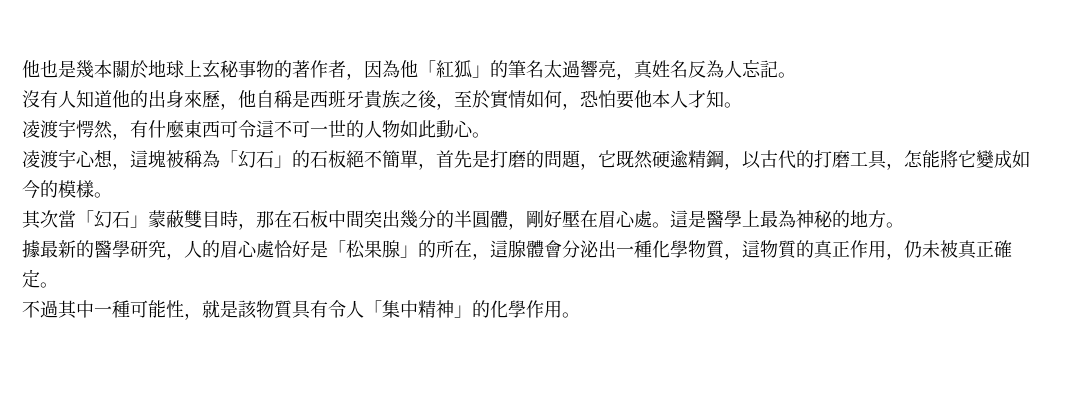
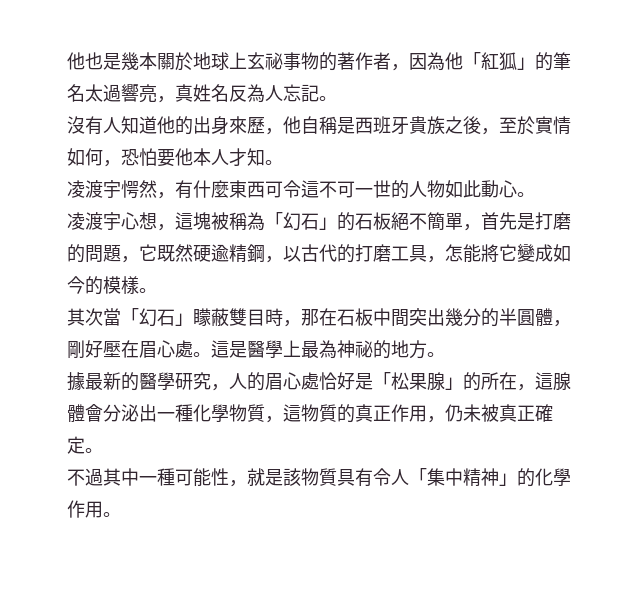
[220,60,239,78] 秘 -> [265,52,283,70] 祕
[148,210,166,228] 蒙 -> [193,308,211,326] 矇
[814,210,833,228] 秘 -> [355,340,373,358] 祕

